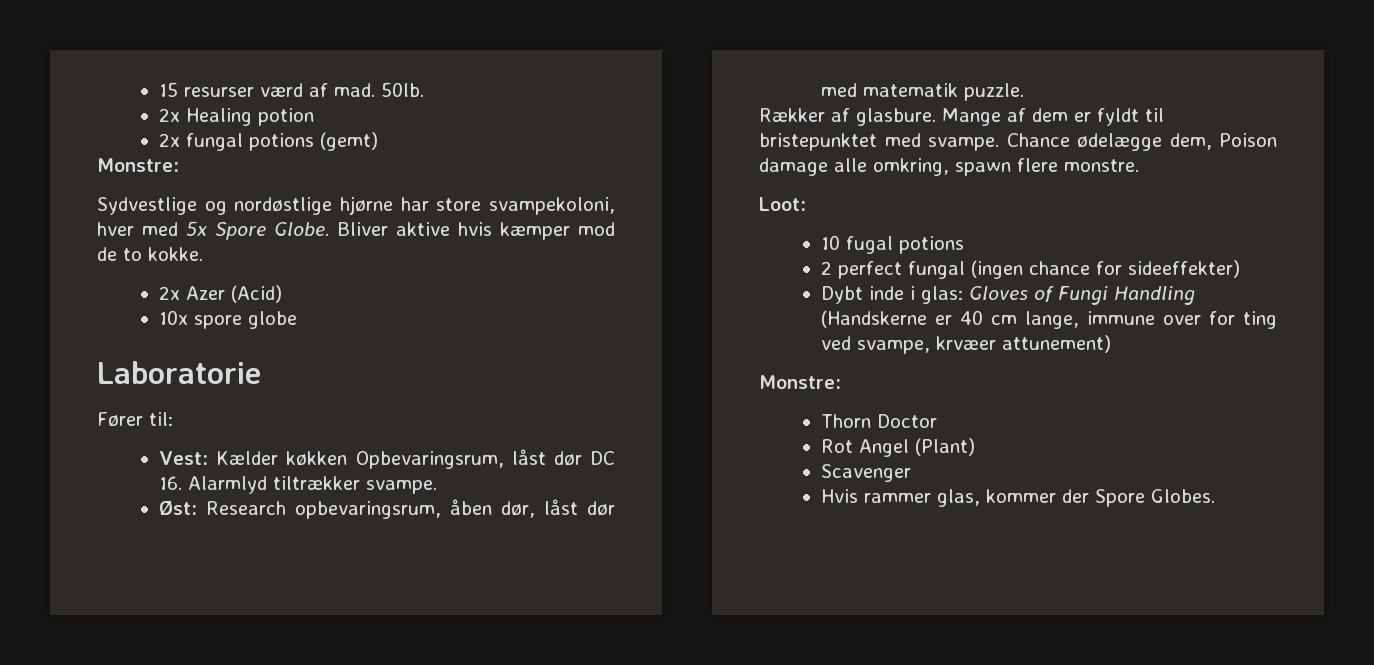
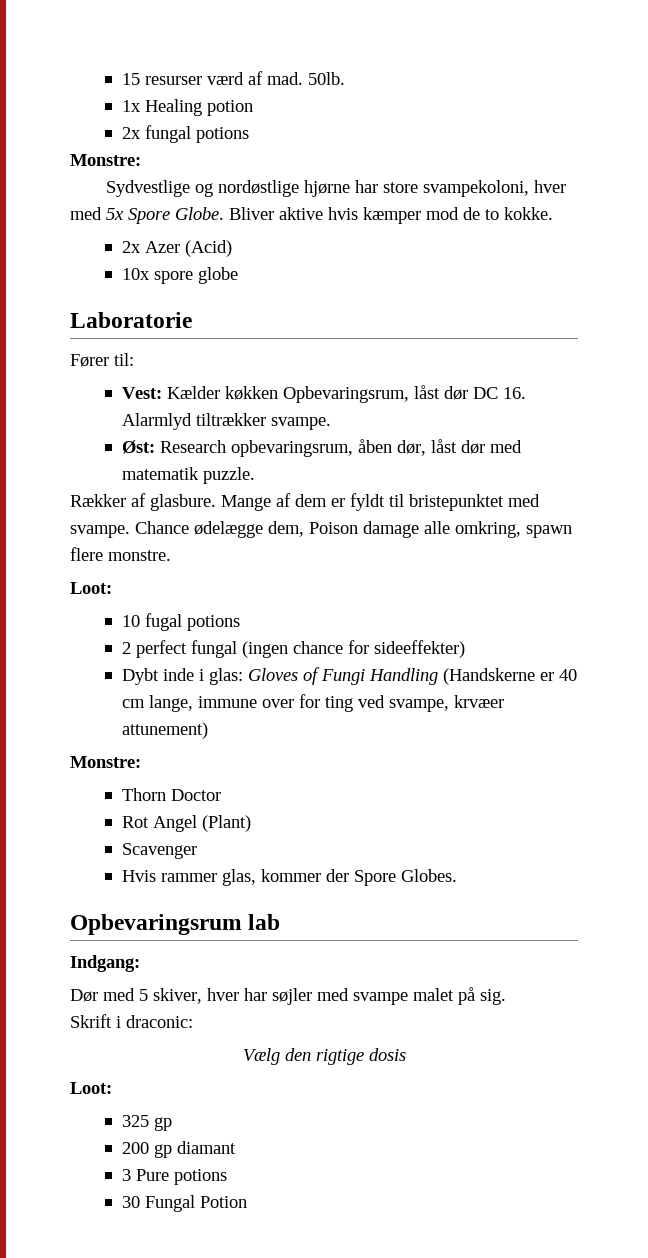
[159,108,181,122] 2x -> [122,100,142,112] 1x
[320,132,379,151] (gemt) -> (250, 135) none
(1216, 496) none -> [70,914,281,935] [70,955,140,972] [70,987,506,1005] [70,1014,193,1028] [242,1048,406,1065] [70,1082,112,1094] [122,1115,173,1131] [122,1141,237,1158] [122,1169,228,1185] [122,1195,248,1212] // Opbevaringsrum lab // Indgang: // Dør med 5 skiver, hver har søjler med svampe malet på sig. // Skrift i draconic: // Vælg den rigtige dosis // Loot: // 325 gp // 200 gp diamant // 3 Pure potions // 30 Fungal Potion

